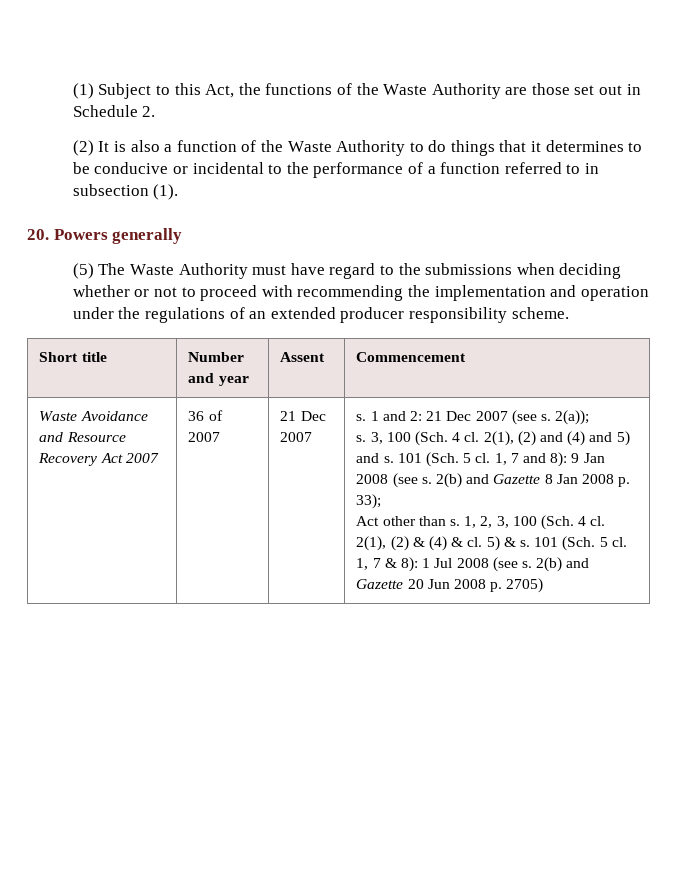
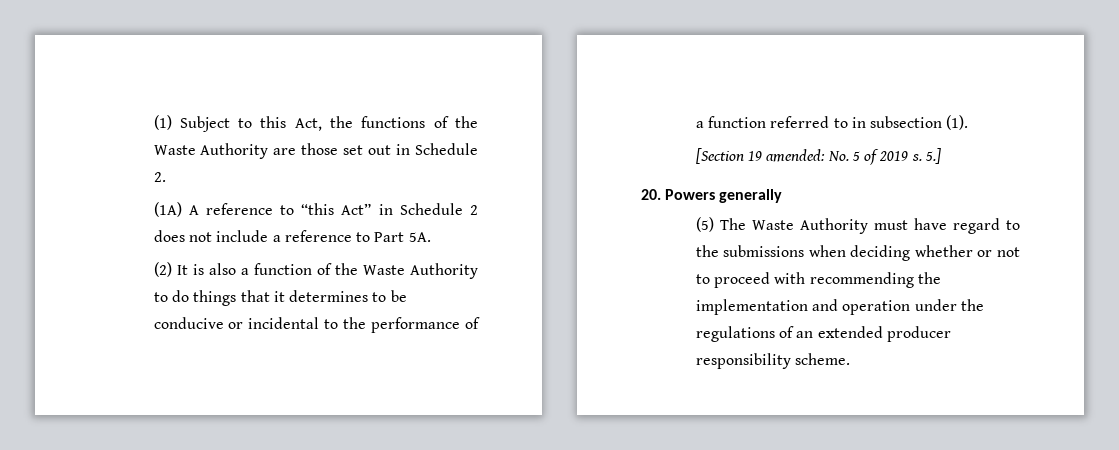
(156, 111) none -> [153,202,478,217] [153,230,431,242] // (1A) A reference to “this Act” in Schedule 2 does not include a reference to Part 5A.
(179, 192) none -> [695,148,942,165] // [Section 19 amended: No. 5 of 2019 s. 5.]
[39,352,107,362] [188,352,245,362] [188,373,249,386] [280,352,326,362] [356,352,467,362] [39,411,148,421] [39,432,126,442] [38,453,159,466] [188,410,223,421] [188,432,221,442] [280,411,326,421] [280,432,313,442] [356,410,590,425] [356,431,630,446] [356,452,605,467] [356,473,631,488] [356,494,382,509] [356,515,606,530] [356,536,627,551] [356,557,590,572] [356,578,544,593] // Short title | Number and year | Assent | Commencement // Waste Avoidance and Resource Recovery Act 2007 | 36 of 2007 | 21 Dec 2007 | s. 1 and 2: 21 Dec 2007 (see s. 2(a)); // s. 3, 100 (Sch. 4 cl. 2(1), (2) and (4) and 5) and s. 101 (Sch. 5 cl. 1, 7 and 8): 9 Jan 2008 (see s. 2(b) and Gazette 8 Jan 2008 p. 33); // Act other than s. 1, 2, 3, 100 (Sch. 4 cl. 2(1), (2) & (4) & cl. 5) & s. 101 (Sch. 5 cl. 1, 7 & 8): 1 Jul 2008 (see s. 2(b) and Gazette 20 Jun 2008 p. 2705) -> (850, 359) none

